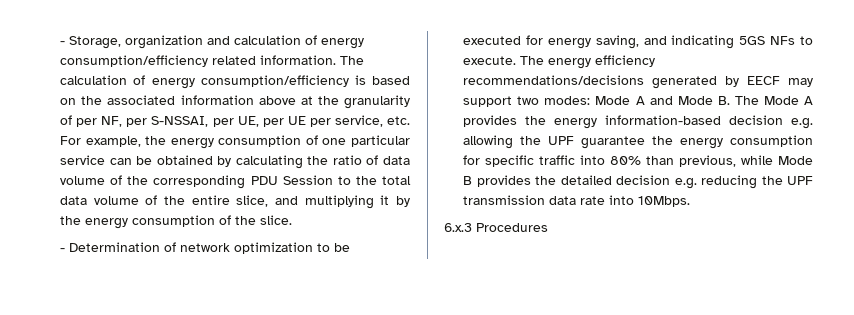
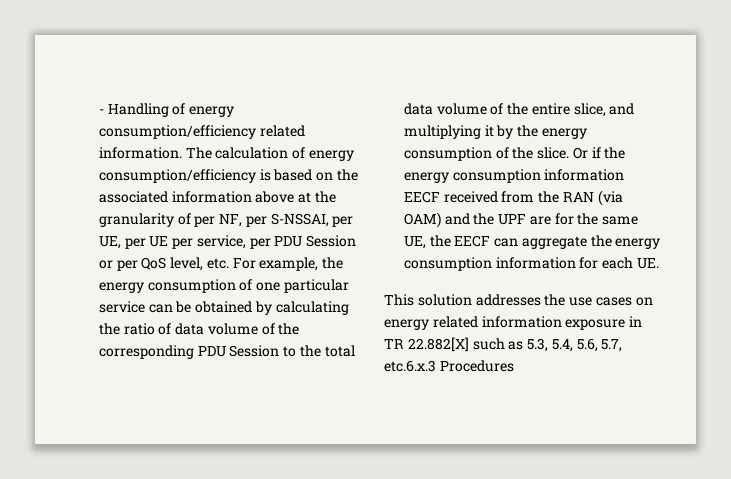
[60,35,302,49] - Storage, organization and calculation -> [98,103,169,117] - Handling
(383, 121) none -> [249,235,357,249] [98,257,204,271] per PDU Session or per QoS level,
[60,242,351,254] [463,35,813,49] [463,55,656,69] [463,75,813,89] [463,96,813,107] [463,115,813,129] [463,135,813,149] [463,155,813,167] [463,175,813,189] [463,195,691,207] [444,223,472,232] // - Determination of network optimization to be executed for energy saving, and indicating 5GS NFs to execute. The energy efficiency recommendations/decisions generated by EECF may support two modes: Mode A and Mode B. The Mode A provides the energy information-based decision e.g. allowing the UPF guarantee the energy consumption for specific traffic into 80% than previous, while Mode B provides the detailed decision e.g. reducing the UPF transmission data rate into 10Mbps. // 6.x.3 -> [572,147,626,159] [403,169,625,183] [403,190,623,206] [403,212,639,228] [403,235,661,249] [403,257,659,271] [384,294,653,306] [384,316,643,330] [384,337,623,352] [384,360,436,372] Or if the energy consumption information EECF received from the RAN (via OAM) and the UPF are for the same UE, the EECF can aggregate the energy consumption information for each UE. // This solution addresses the use cases on energy related information exposure in TR 22.882[X] such as 5.3, 5.4, 5.6, 5.7, etc.6.x.3

